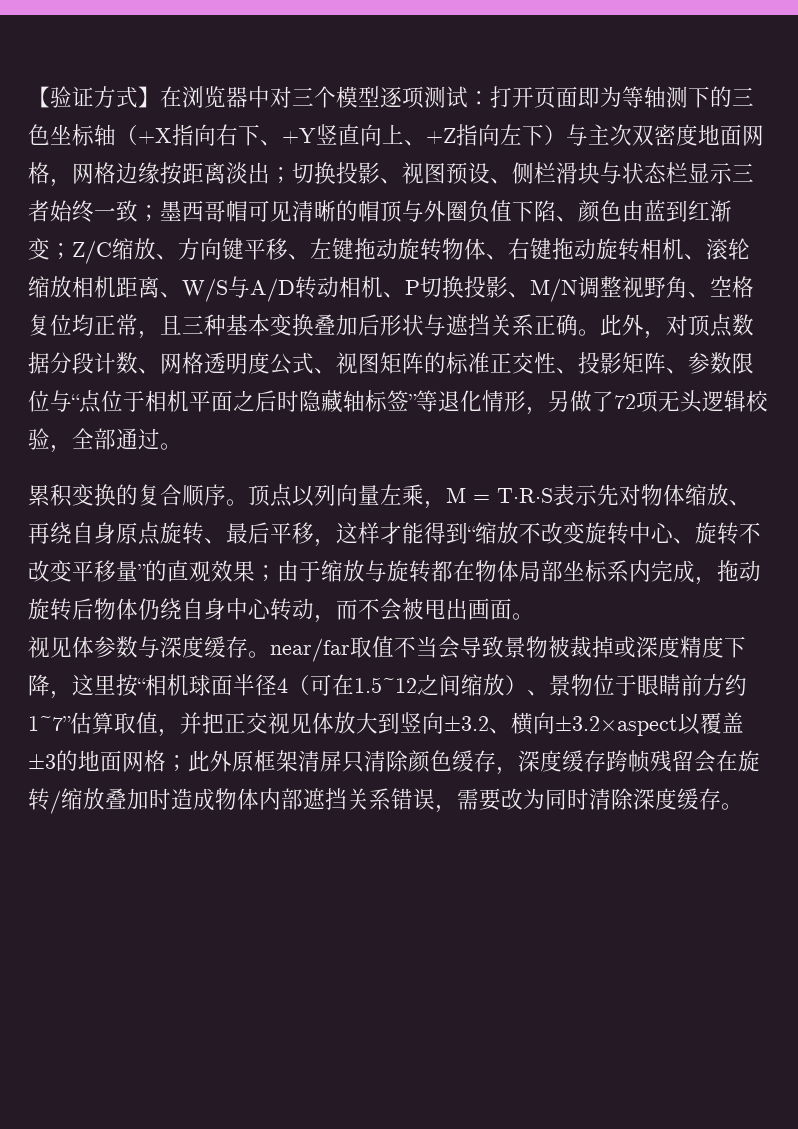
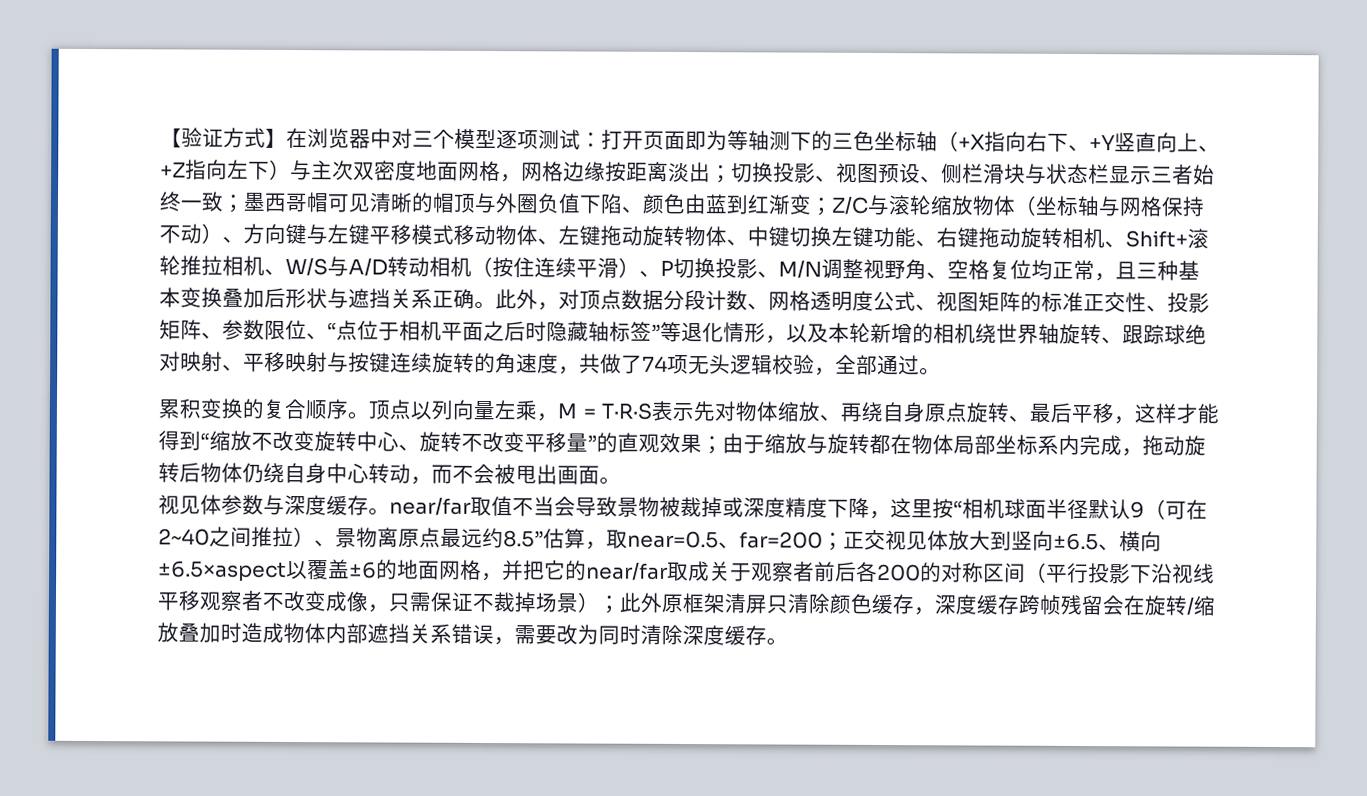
[112,238,288,260] 缩放、方向键平移 -> [867,194,1205,217] [159,223,538,246] 与滚轮缩放物体（坐标轴与网格保持不动）、方向键与左键平移模式移动物体
(508, 257) none -> [747,226,937,248] 中键切换左键功能、
[706,238,750,260] [28,276,160,298] 滚轮缩放相机距离 -> [1125,228,1209,249] [159,255,265,276] Shift+滚轮推拉相机
(383, 287) none -> [471,256,640,278] （按住连续平滑）
[50,390,72,412] 与 -> [306,333,328,340] 、
[548,390,636,412] 另做了72 -> [786,322,1207,345] [159,351,668,375] 以及本轮新增的相机绕世界轴旋转、跟踪球绝对映射、平移映射与按键连续旋转的角速度，共做了74
[277,674,747,696] [28,712,224,737] 4（可在1.5~12之间缩放）、景物位于眼睛前方约1~7”估算取值，并把 -> [1088,499,1208,520] [158,526,844,551] 默认9（可在2~40之间推拉）、景物离原点最远约8.5”估算，取near=0.5、far=200；
[444,712,744,736] [28,750,166,772] ±3.2、横向±3.2×aspect以覆盖±3的地面网格 -> [1053,531,1162,552] [158,559,1215,584] [157,590,600,613] ±6.5、横向±6.5×aspect以覆盖±6的地面网格，并把它的near/far取成关于观察者前后各200的对称区间（平行投影下沿视线平移观察者不改变成像，只需保证不裁掉场景）

